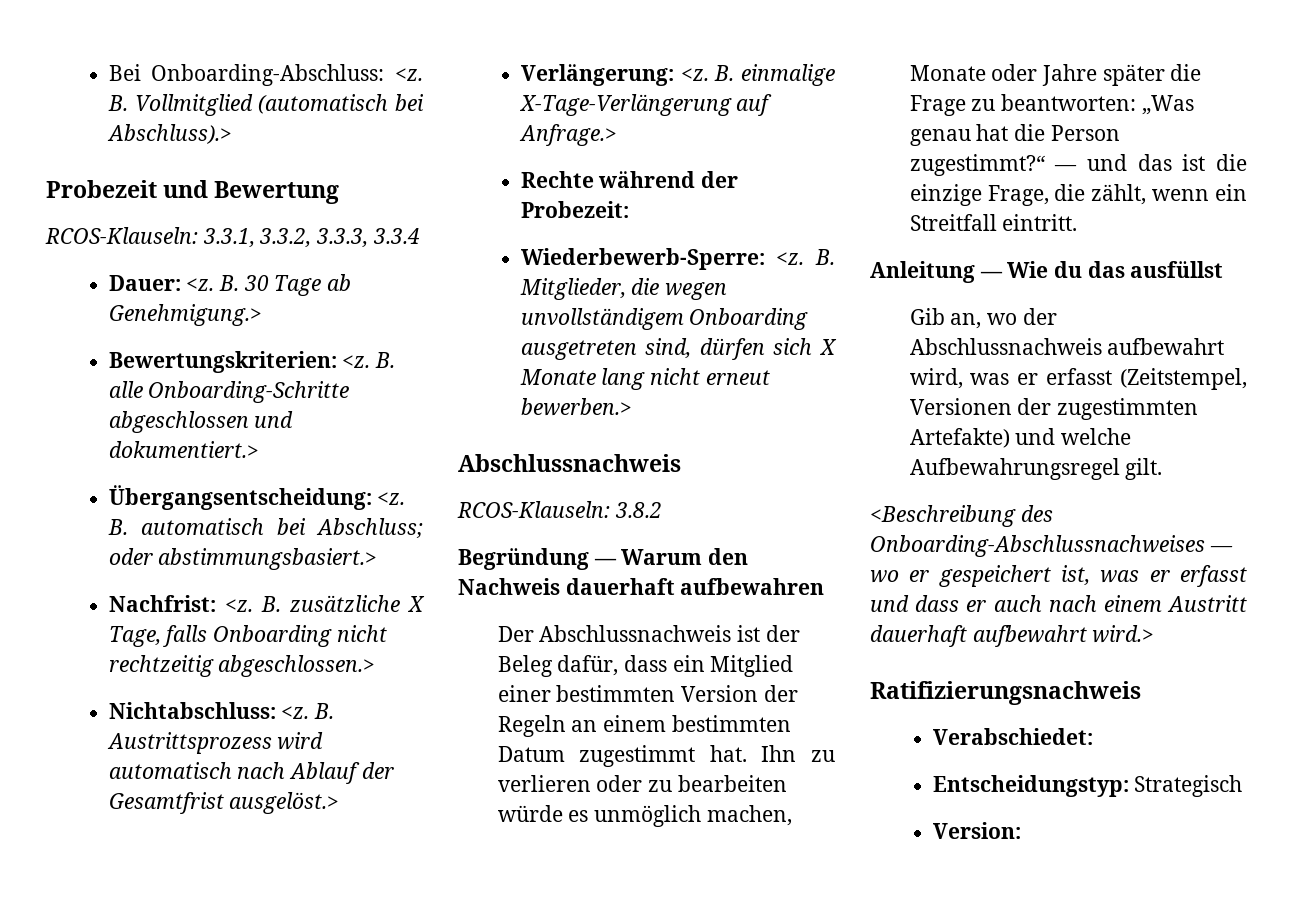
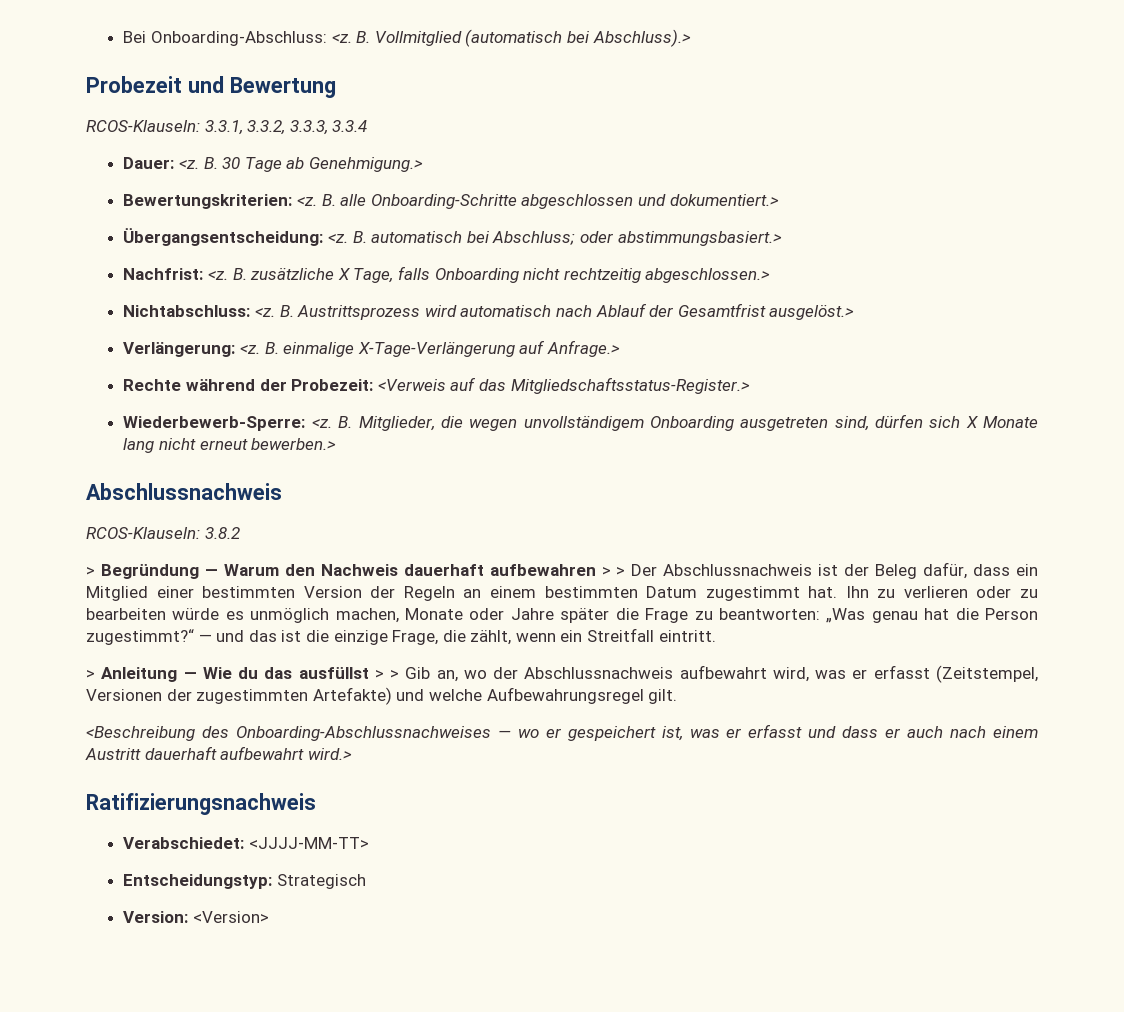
(629, 209) none -> [377,377,750,394] <Verweis auf das Mitgliedschaftsstatus-Register.>
(662, 510) none -> [86,567,95,576] >
(825, 586) // -> [601,567,626,576] > >
(1078, 222) none -> [86,670,95,679] >
(1224, 269) // -> [374,670,400,679] > >
(1093, 736) none -> [249,837,370,849] <JJJJ-MM-TT>
(1021, 830) none -> [193,911,270,923] <Version>

